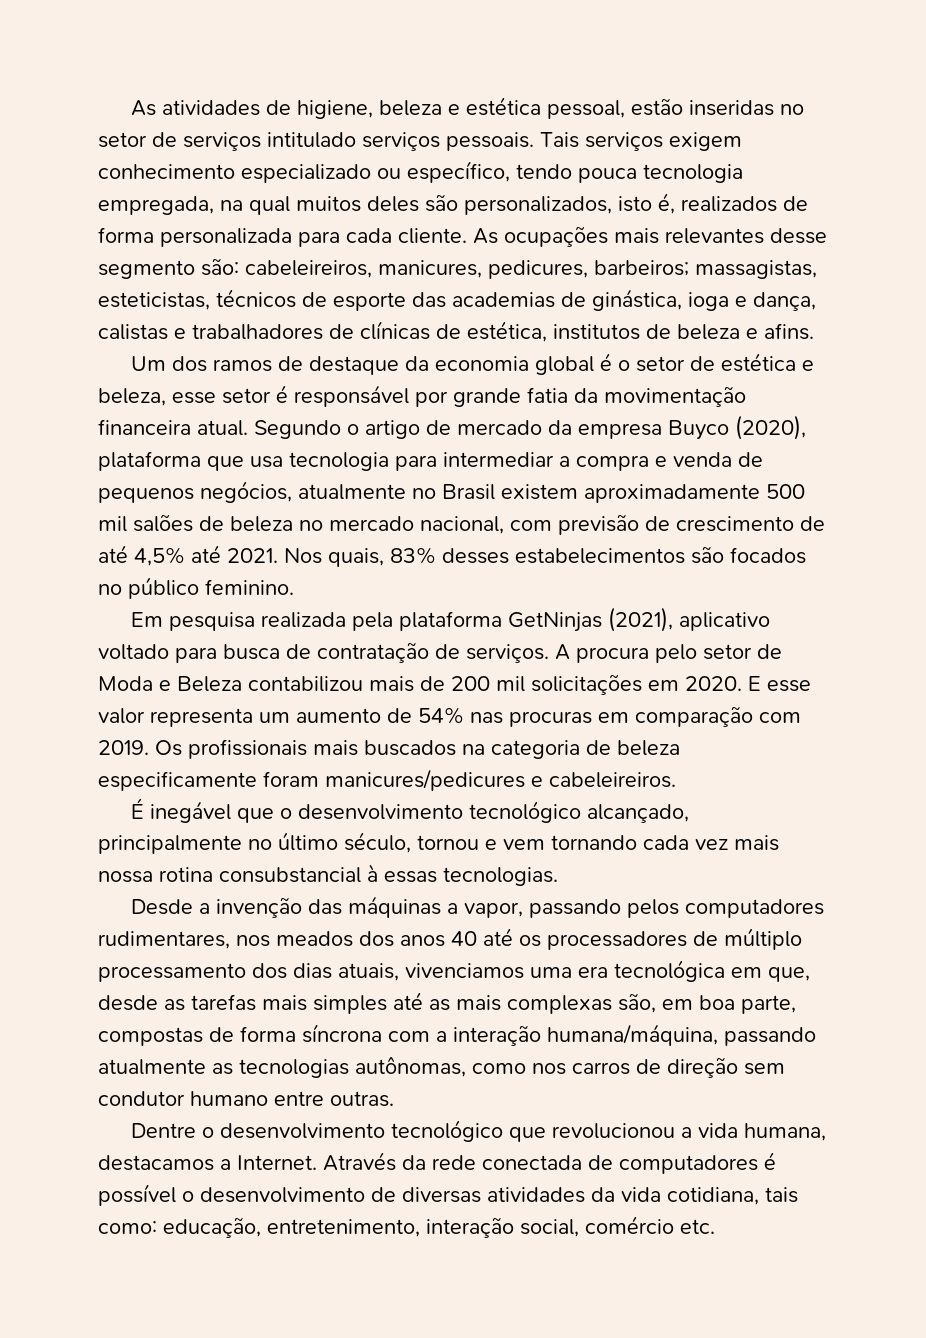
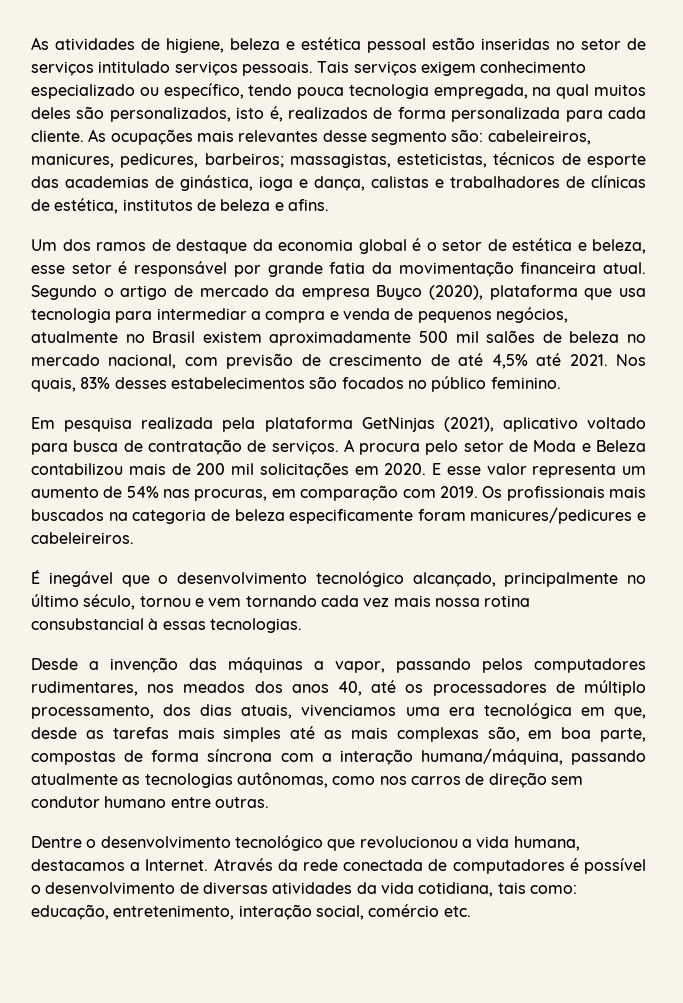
[546,100,625,119] pessoal, -> [367,38,426,53] pessoal
[509,711,592,727] procuras -> [194,489,268,501] procuras,
[451,931,477,946] 40 -> [338,681,362,696] 40,
[98,963,246,982] processamento -> [31,705,154,719] processamento,

